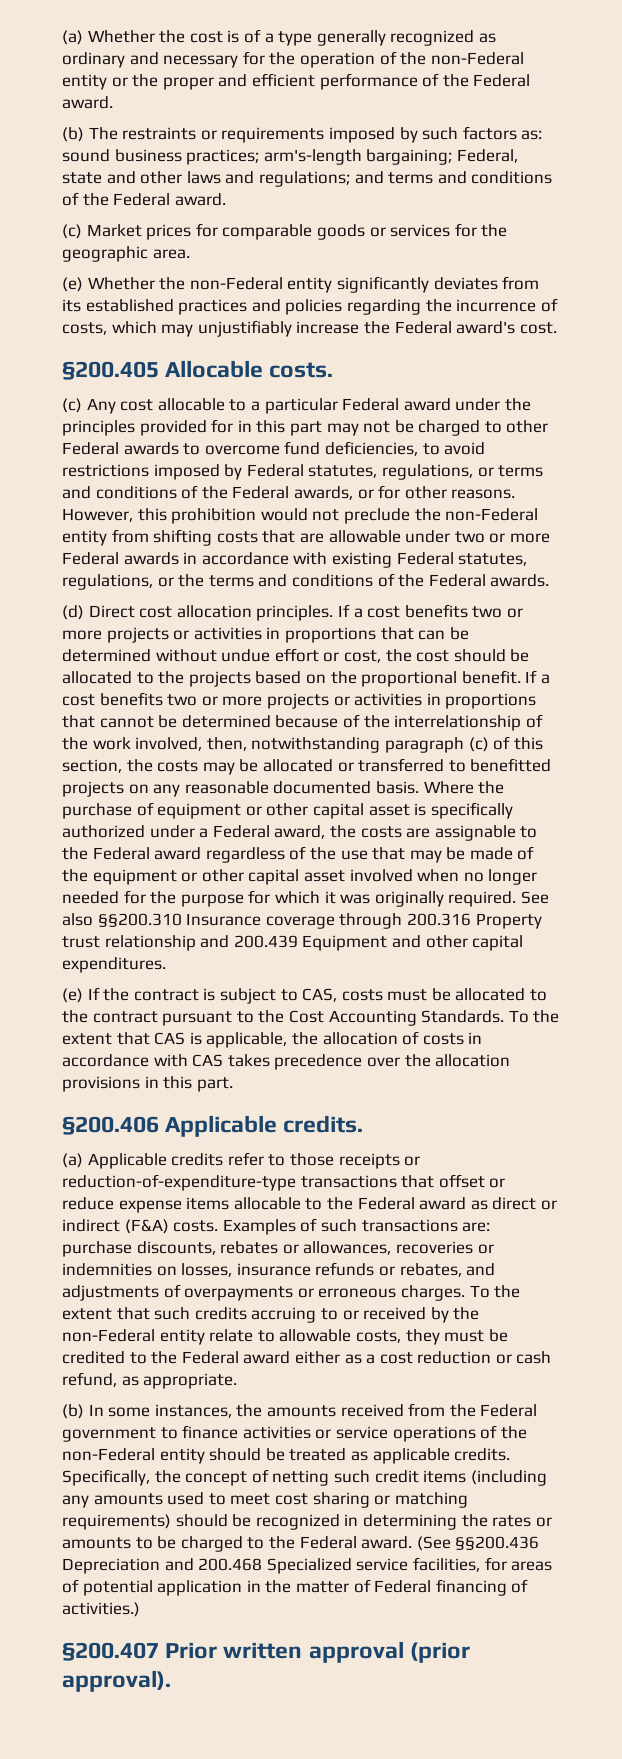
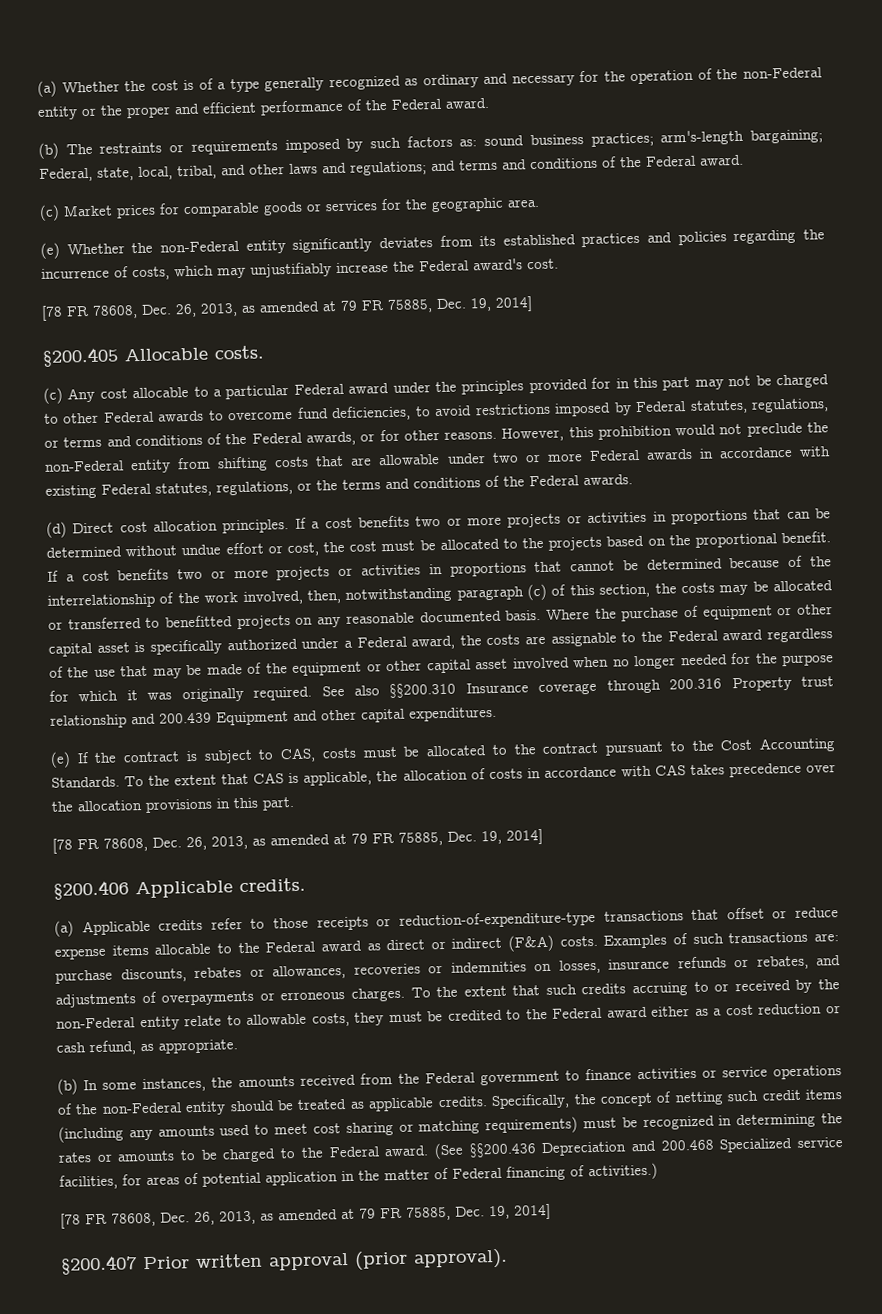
[62,172,102,184] state -> [97,165,217,181] state, local, tribal,
(557, 328) none -> [41,296,533,321] // [78 FR 78608, Dec. 26, 2013, as amended at 79 FR 75885, Dec. 19, 2014]
[453,649,506,662] should -> [381,540,416,552] must
(233, 1084) none -> [52,828,543,854] // [78 FR 78608, Dec. 26, 2013, as amended at 79 FR 75885, Dec. 19, 2014]
[175,1514,228,1527] should -> [582,1117,617,1129] must
(140, 1609) none -> [60,1203,551,1229] // [78 FR 78608, Dec. 26, 2013, as amended at 79 FR 75885, Dec. 19, 2014]

